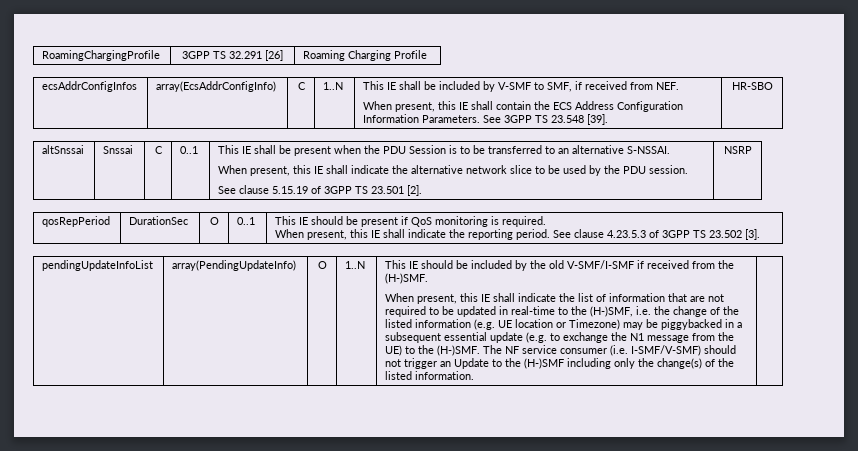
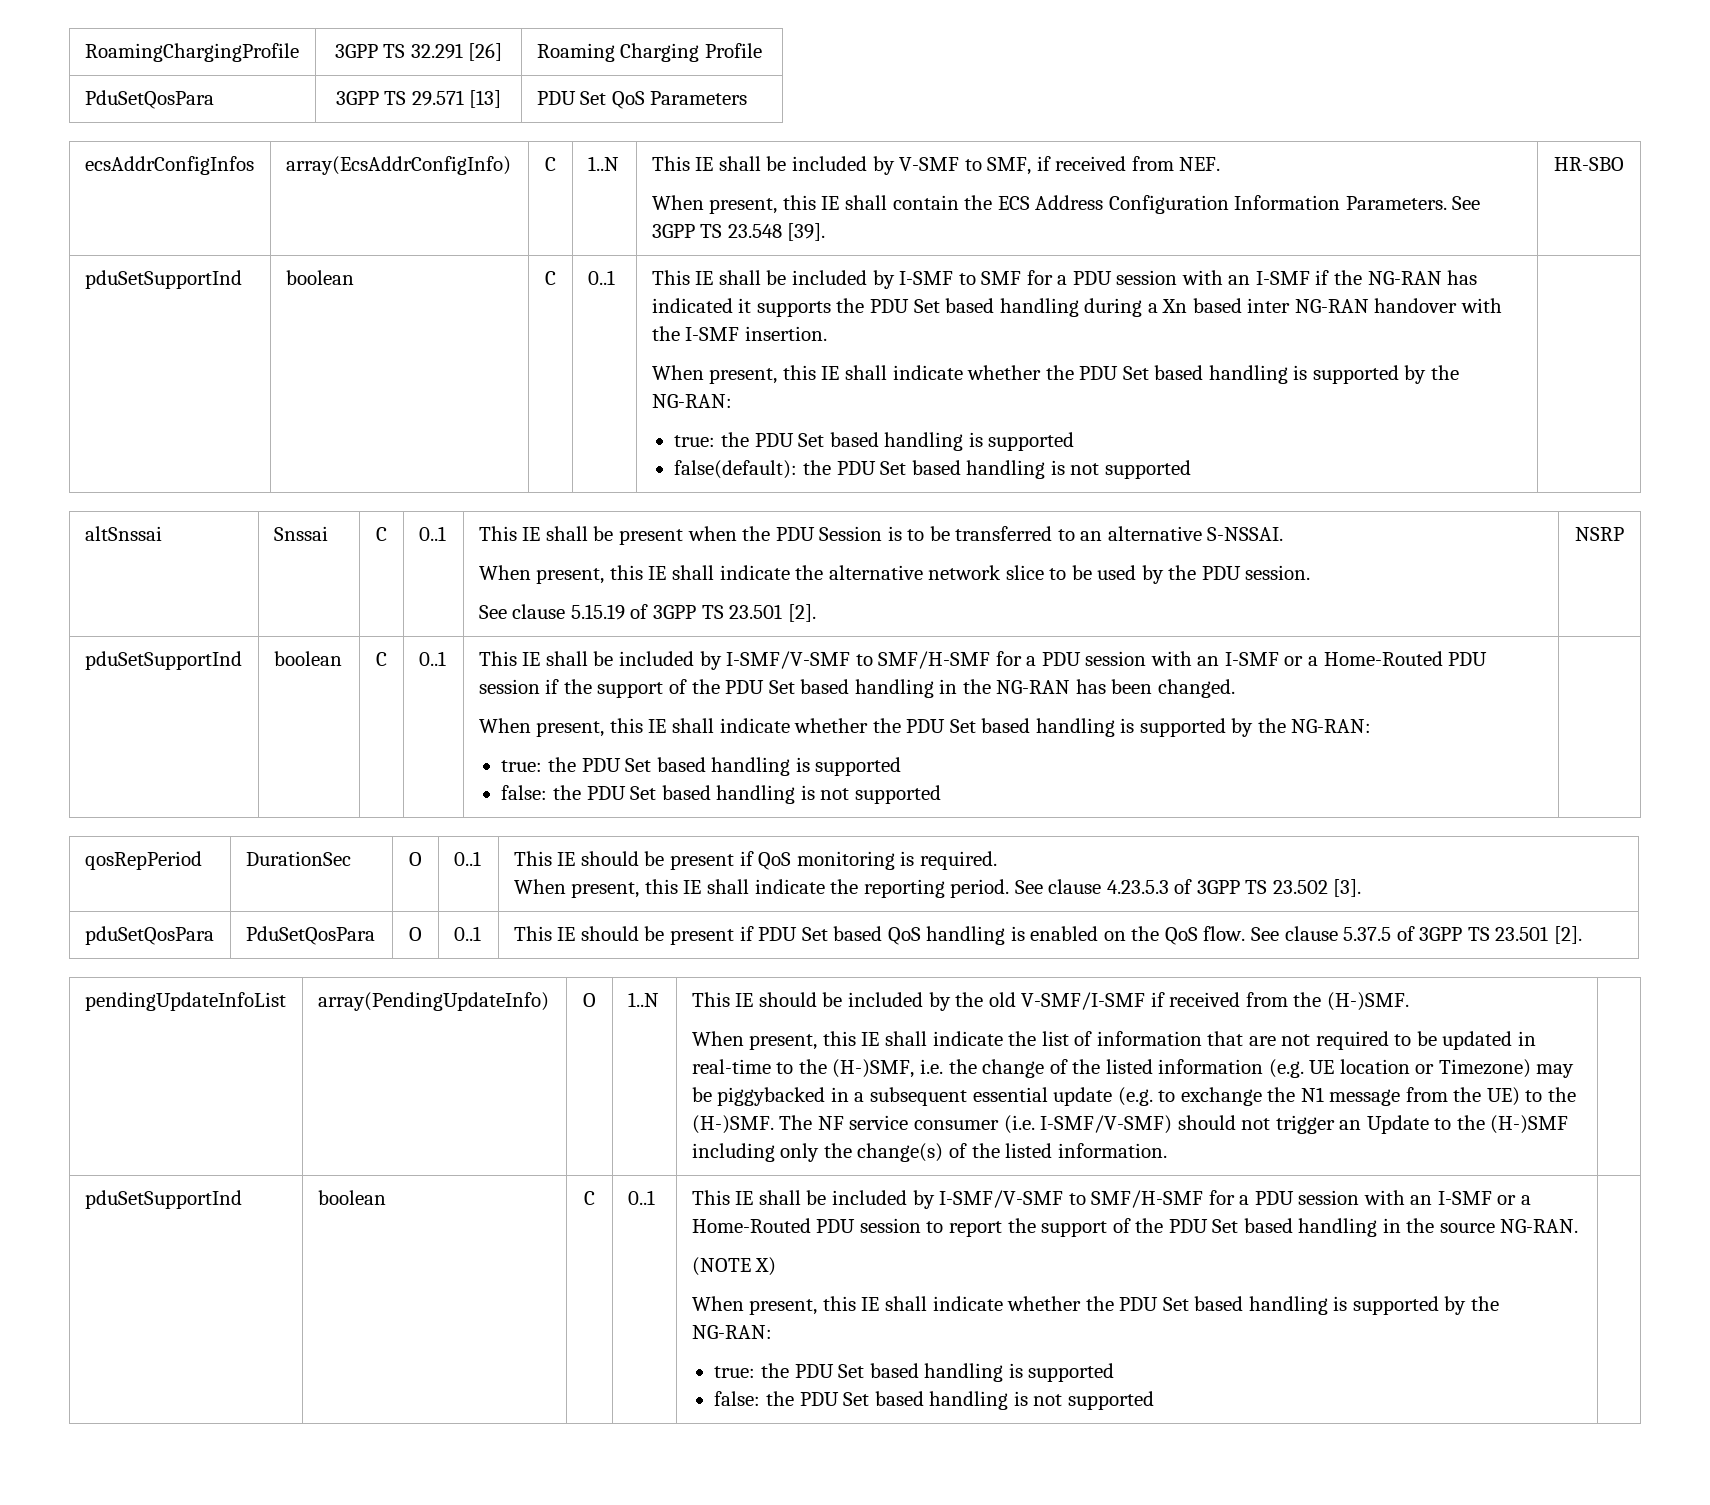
(428, 54) none -> [84,90,214,109] [335,90,502,108] [536,91,748,109] // PduSetQosPara | 3GPP TS 29.571 [13] | PDU Set QoS Parameters
(773, 86) none -> [84,270,242,289] [285,270,354,285] [545,271,556,285] [587,270,615,285] [651,270,1478,289] [651,298,1502,317] [651,326,827,341] [651,365,1459,384] [651,394,732,408] [674,432,1075,451] [674,460,1191,479] // pduSetSupportInd | boolean | C | 0..1 | This IE shall be included by I-SMF to SMF for a PDU session with an I-SMF if the NG-RAN has indicated it supports the PDU Set based handling during a Xn based inter NG-RAN handover with the I-SMF insertion. // When present, this IE shall indicate whether the PDU Set based handling is supported by the NG-RAN: // true: the PDU Set based handling is supported // false(default): the PDU Set based handling is not supported |
(752, 150) none -> [84,651,242,670] [273,651,342,666] [376,652,387,666] [418,651,446,666] [478,651,1488,670] [478,679,1235,698] [478,718,1372,737] [501,757,902,776] [501,785,941,804] // pduSetSupportInd | boolean | C | 0..1 | This IE shall be included by I-SMF/V-SMF to SMF/H-SMF for a PDU session with an I-SMF or a Home-Routed PDU session if the support of the PDU Set based handling in the NG-RAN has been changed. // When present, this IE shall indicate whether the PDU Set based handling is supported by the NG-RAN: // true: the PDU Set based handling is supported // false: the PDU Set based handling is not supported |
(761, 234) none -> [84,926,214,945] [245,926,375,945] [409,927,422,941] [453,926,481,941] [513,926,1582,945] // pduSetQosPara | PduSetQosPara | O | 0..1 | This IE should be present if PDU Set based QoS handling is enabled on the QoS flow. See clause 5.37.5 of 3GPP TS 23.501 [2].
(475, 375) none -> [84,1190,242,1209] [317,1190,386,1205] [584,1191,595,1205] [627,1190,655,1205] [691,1190,1531,1209] [691,1218,1579,1237] [691,1257,777,1276] [691,1296,1499,1315] [691,1325,772,1339] [714,1363,1115,1382] [714,1391,1154,1410] // pduSetSupportInd | boolean | C | 0..1 | This IE shall be included by I-SMF/V-SMF to SMF/H-SMF for a PDU session with an I-SMF or a Home-Routed PDU session to report the support of the PDU Set based handling in the source NG-RAN. // (NOTE X) // When present, this IE shall indicate whether the PDU Set based handling is supported by the NG-RAN: // true: the PDU Set based handling is supported // false: the PDU Set based handling is not supported |

